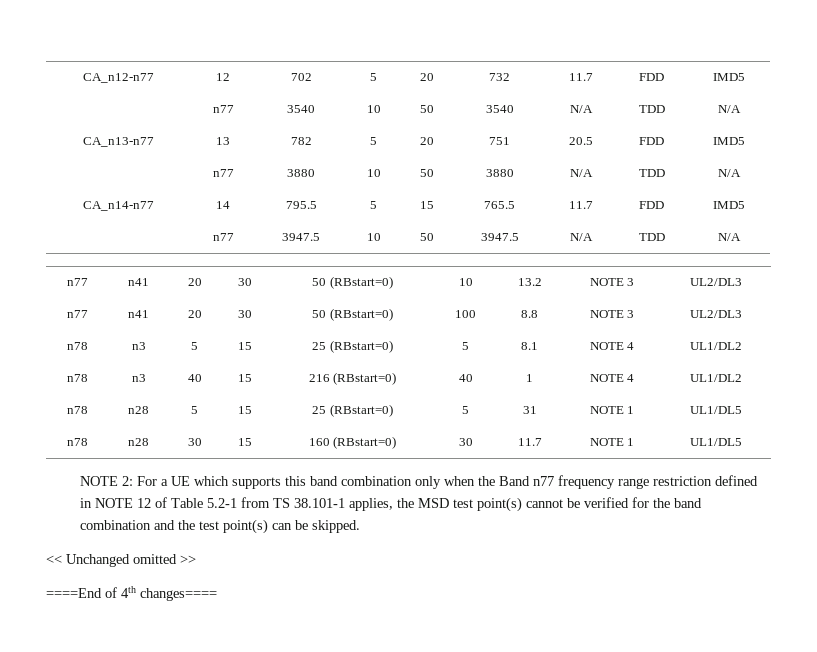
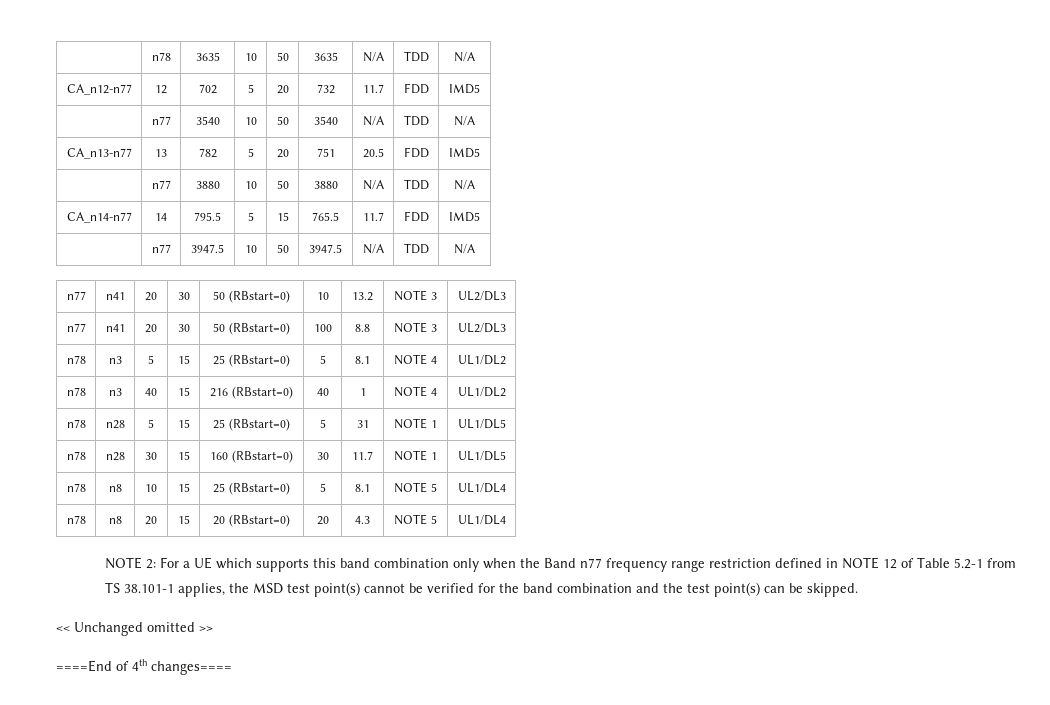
(83, 78) none -> [151,52,171,61] [195,52,220,61] [244,53,257,61] [276,52,289,61] [313,52,338,61] [362,52,384,62] [403,51,429,62] [454,52,475,62] | n78 | 3635 | 10 | 50 | 3635 | N/A | TDD | N/A //
(742, 442) none -> [66,483,86,492] [108,484,122,492] [145,484,157,492] [177,483,190,492] [213,482,290,495] [319,483,326,492] [355,484,370,492] [394,482,437,493] [457,483,506,493] [66,515,86,524] [108,516,122,524] [145,516,157,525] [177,515,190,524] [213,514,290,527] [316,516,329,525] [355,516,370,524] [394,514,437,525] [457,515,506,525] // n78 | n8 | 10 | 15 | 25 (RBstart=0) | 5 | 8.1 | NOTE 5 | UL1/DL4 // n78 | n8 | 20 | 15 | 20 (RBstart=0) | 20 | 4.3 | NOTE 5 | UL1/DL4

